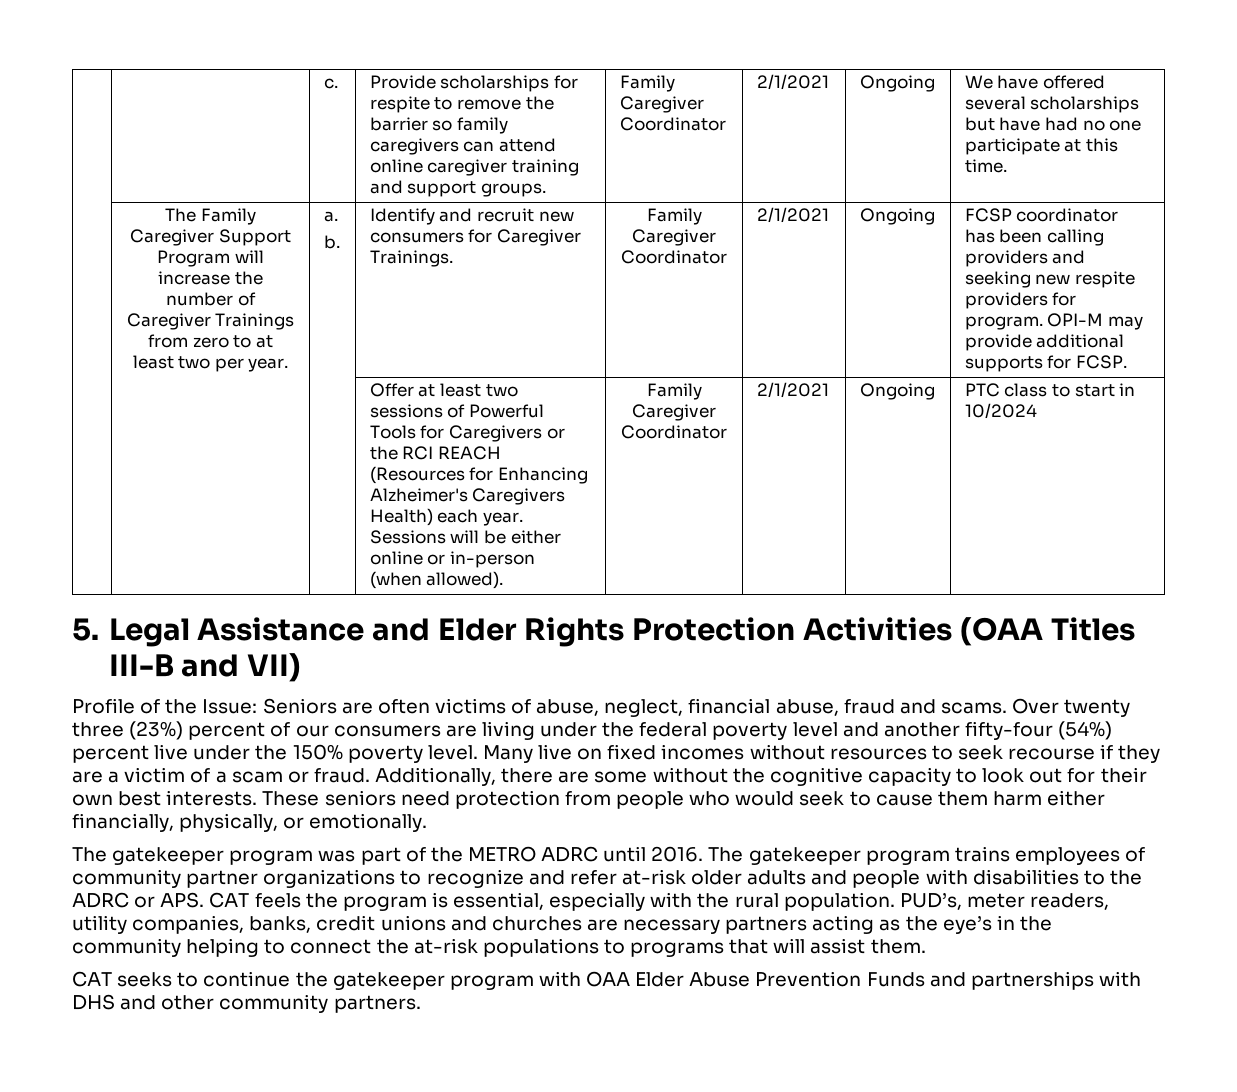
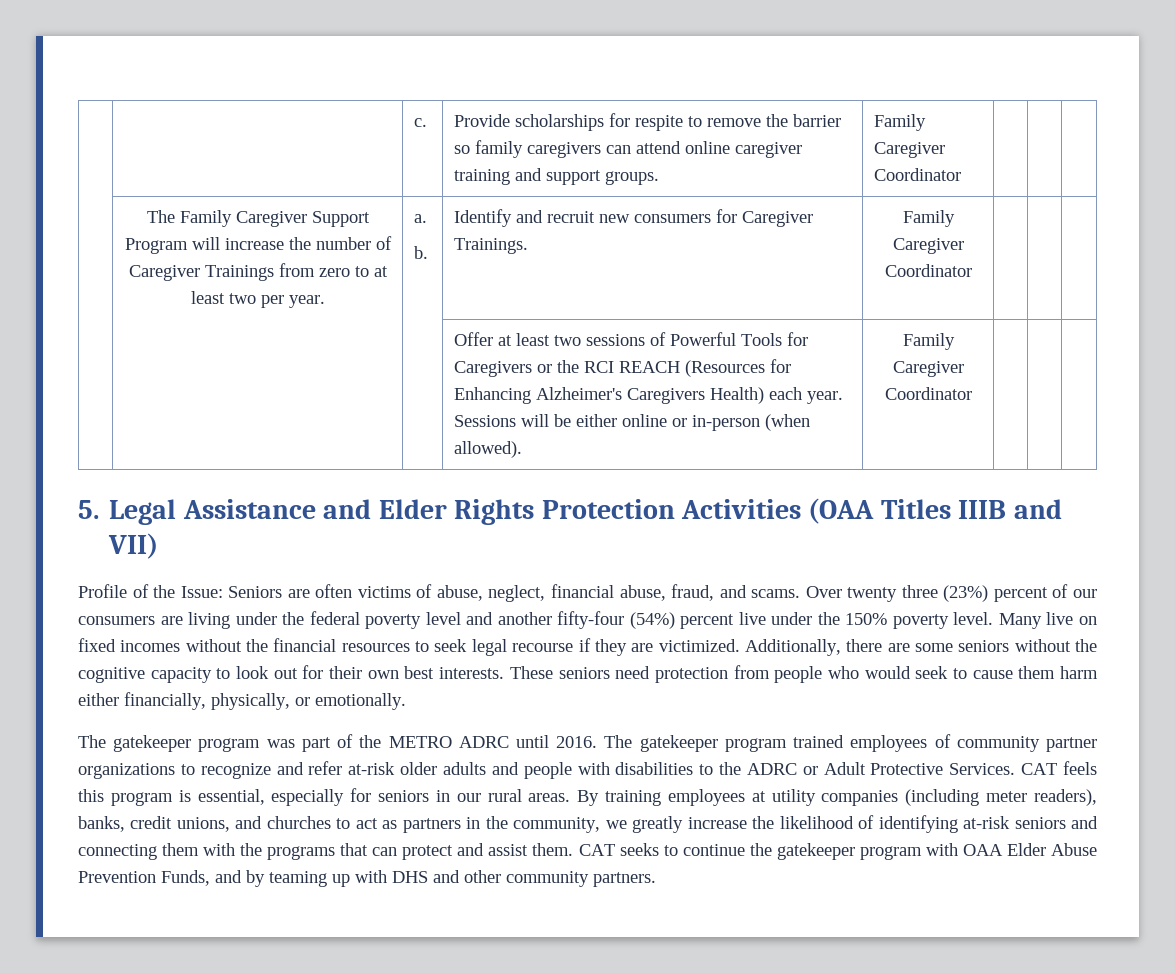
[756,74,829,90] [859,75,935,92] [964,75,1106,89] [964,96,1140,113] [964,117,1142,131] [964,138,1119,155] [964,159,1007,173] 2/1/2021 | Ongoing | We have offered several scholarships but have had no one participate at this time. -> (962, 174) | |
[756,207,829,223] [859,208,935,225] [964,208,1119,222] [964,229,1105,246] [964,250,1086,267] [964,271,1136,288] [964,292,1077,309] [964,313,1144,330] [964,334,1125,351] [964,355,1128,372] 2/1/2021 | Ongoing | FCSP coordinator has been calling providers and seeking new respite providers for program. OPI-M may provide additional supports for FCSP. -> (972, 270) | |
[756,382,829,398] [859,383,935,400] [964,383,1136,397] [964,403,1037,419] 2/1/2021 | Ongoing | PTC class to start in 10/2024 -> (972, 393) | |
[108,654,174,677] III-B -> [958,500,1007,519] IIIB
[843,699,895,714] fraud -> [671,584,715,601] fraud,
(825, 752) none -> [246,638,337,652] the financial
(1003, 752) none -> [471,639,507,656] legal
[108,767,370,783] a victim of a scam or fraud. -> [658,639,740,652] victimized.
(648, 777) none -> [958,640,1010,652] seniors
[954,846,1010,862] trains -> [793,735,845,748] trained
[160,892,205,908] APS. -> [823,762,1016,775] Adult Protective Services.
[305,893,338,908] the -> [78,789,104,802] this
[650,892,1110,911] [72,915,1052,934] [72,938,806,957] with the rural population. PUD’s, meter readers, utility companies, banks, credit unions and churches are necessary partners acting as the eye’s in the community helping to connect the at-risk populations to programs that will -> [350,788,1098,806] [78,815,1098,833] [78,843,485,860] for seniors in our rural areas. By training employees at utility companies (including meter readers), banks, credit unions, and churches to act as partners in the community, we greatly increase the likelihood of identifying at-risk seniors and connecting them with the programs that can protect and
(926, 946) // -> (574, 849) none
[866,971,1094,990] Funds and partnerships -> [161,870,350,887] Funds, and by teaming up

